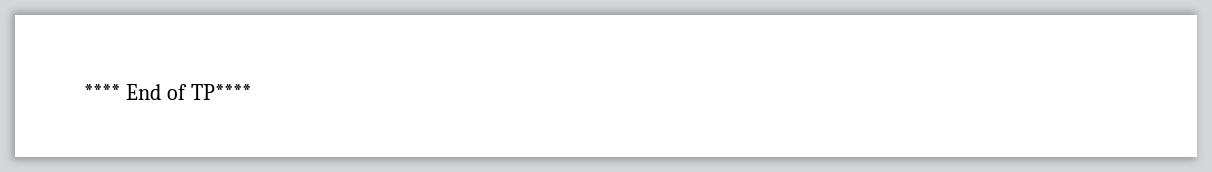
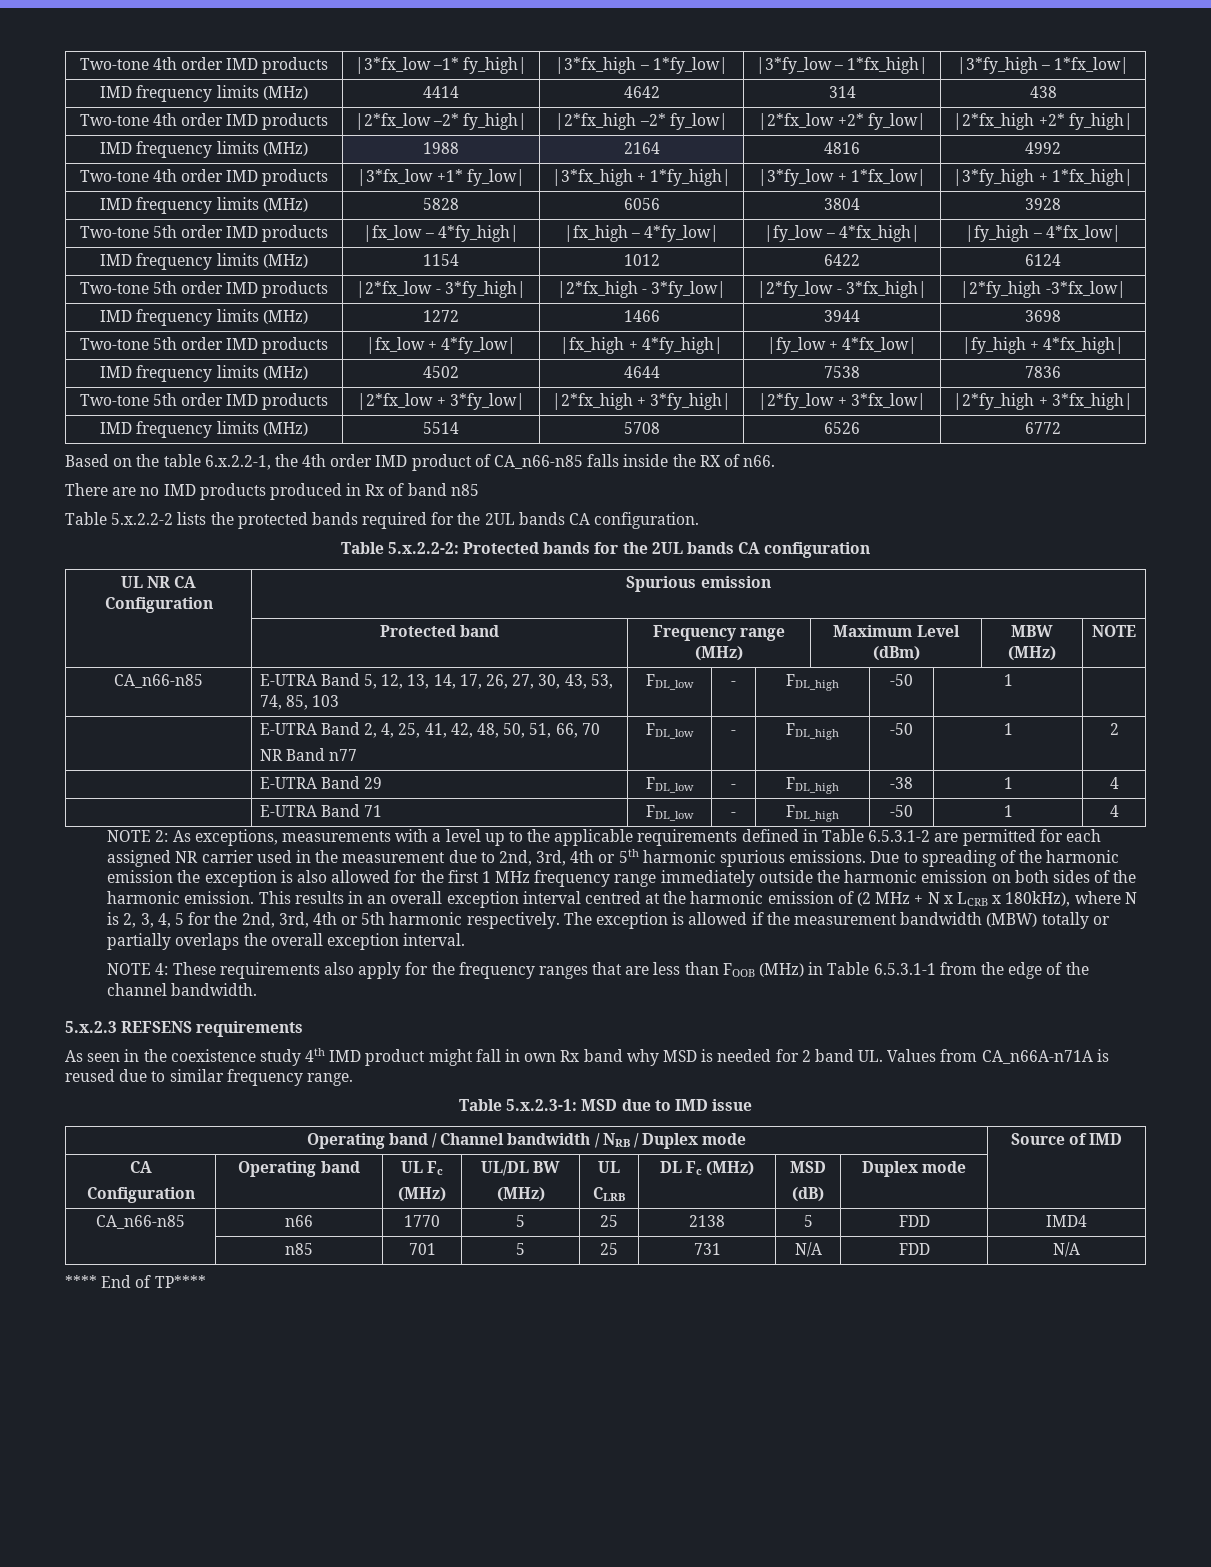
(84, 92) none -> [79,57,329,74] [354,57,528,74] [555,57,728,74] [755,57,929,74] [956,57,1130,74] [100,85,308,102] [423,86,459,98] [623,86,660,98] [828,86,856,98] [1029,86,1057,98] [79,113,329,130] [354,113,528,130] [555,113,728,130] [758,113,926,130] [953,113,1133,130] [100,141,308,158] [423,142,459,154] [623,142,660,154] [824,142,860,154] [1025,142,1061,154] [79,169,329,186] [357,169,525,186] [551,169,732,186] [758,169,926,186] [953,169,1133,186] [100,197,308,214] [423,198,459,210] [623,198,660,210] [824,198,860,210] [1025,198,1061,210] [79,225,329,242] [363,225,519,242] [563,225,720,242] [764,225,920,242] [965,225,1121,242] [100,253,308,270] [423,254,459,266] [623,254,660,266] [824,254,860,266] [1025,254,1061,266] [79,281,329,298] [356,281,526,298] [556,281,727,298] [757,281,927,298] [960,281,1126,298] [100,309,308,326] [423,310,459,322] [623,310,660,322] [824,310,860,322] [1025,310,1061,322] [79,337,329,354] [365,337,517,354] [560,337,723,354] [766,337,918,354] [961,337,1125,354] [100,365,308,382] [423,366,459,378] [623,366,660,378] [824,366,860,378] [1025,366,1061,378] [79,393,329,410] [357,393,525,410] [551,393,732,410] [758,393,926,410] [953,393,1133,410] [100,421,308,438] [423,422,459,434] [623,422,660,434] [824,422,860,434] [1025,422,1061,434] [65,454,776,471] [65,483,479,500] [65,512,700,529] [340,542,871,558] [120,576,197,588] [104,597,213,613] [626,576,771,592] [379,625,500,637] [652,625,786,641] [695,646,743,661] [833,625,960,637] [872,646,920,661] [1011,625,1053,637] [1008,646,1056,661] [1092,625,1136,637] [114,674,203,688] [259,673,613,689] [259,695,340,710] [646,674,694,690] [731,681,736,686] [786,674,839,691] [890,674,913,686] [1003,674,1013,686] [259,722,600,738] [259,748,358,761] [646,723,694,739] [731,730,736,735] [786,723,839,740] [890,723,913,735] [1003,723,1013,735] [1109,723,1119,735] [259,776,383,789] [646,777,694,793] [731,784,736,789] [786,777,839,794] [890,777,913,789] [1003,777,1013,789] [1109,777,1119,789] [259,804,383,817] [646,805,694,821] [731,812,736,817] [786,805,839,822] [890,805,913,817] [1003,805,1013,817] [1109,805,1119,817] [107,829,1101,846] [107,849,1120,867] [107,870,1137,887] [107,891,1137,908] [107,912,1110,929] [107,933,466,950] [107,962,1089,979] [107,983,258,996] [65,1021,304,1037] [65,1048,1109,1066] [65,1069,353,1086] [458,1099,753,1111] [306,1133,747,1149] [1010,1133,1123,1145] [129,1161,152,1173] [86,1187,195,1203] [238,1161,360,1177] [400,1161,444,1175] [398,1187,446,1202] [480,1161,561,1176] [496,1187,545,1202] [598,1161,620,1173] [593,1187,625,1201] [659,1161,755,1176] [790,1161,826,1173] [792,1187,824,1202] [861,1161,967,1177] [96,1215,185,1229] [285,1215,313,1227] [404,1215,440,1227] [516,1215,525,1227] [600,1215,618,1227] [689,1215,725,1227] [803,1215,813,1227] [898,1215,930,1227] [1046,1215,1087,1227] [285,1243,313,1255] [408,1243,436,1255] [516,1243,525,1255] [600,1243,618,1255] [693,1243,721,1255] [794,1242,822,1257] [898,1243,930,1255] [1053,1242,1080,1257] Two-tone 4th order IMD products | |3*fx_low –1* fy_high| | |3*fx_high – 1*fy_low| | |3*fy_low – 1*fx_high| | |3*fy_high – 1*fx_low| // IMD frequency limits (MHz) | 4414 | 4642 | 314 | 438 // Two-tone 4th order IMD products | |2*fx_low –2* fy_high| | |2*fx_high –2* fy_low| | |2*fx_low +2* fy_low| | |2*fx_high +2* fy_high| // IMD frequency limits (MHz) | 1988 | 2164 | 4816 | 4992 // Two-tone 4th order IMD products | |3*fx_low +1* fy_low| | |3*fx_high + 1*fy_high| | |3*fy_low + 1*fx_low| | |3*fy_high + 1*fx_high| // IMD frequency limits (MHz) | 5828 | 6056 | 3804 | 3928 // Two-tone 5th order IMD products | |fx_low – 4*fy_high| | |fx_high – 4*fy_low| | |fy_low – 4*fx_high| | |fy_high – 4*fx_low| // IMD frequency limits (MHz) | 1154 | 1012 | 6422 | 6124 // Two-tone 5th order IMD products | |2*fx_low - 3*fy_high| | |2*fx_high - 3*fy_low| | |2*fy_low - 3*fx_high| | |2*fy_high -3*fx_low| // IMD frequency limits (MHz) | 1272 | 1466 | 3944 | 3698 // Two-tone 5th order IMD products | |fx_low + 4*fy_low| | |fx_high + 4*fy_high| | |fy_low + 4*fx_low| | |fy_high + 4*fx_high| // IMD frequency limits (MHz) | 4502 | 4644 | 7538 | 7836 // Two-tone 5th order IMD products | |2*fx_low + 3*fy_low| | |2*fx_high + 3*fy_high| | |2*fy_low + 3*fx_low| | |2*fy_high + 3*fx_high| // IMD frequency limits (MHz) | 5514 | 5708 | 6526 | 6772 // Based on the table 6.x.2.2-1, the 4th order IMD product of CA_n66-n85 falls inside the RX of n66. // There are no IMD products produced in Rx of band n85 // Table 5.x.2.2-2 lists the protected bands required for the 2UL bands CA configuration. // Table 5.x.2.2-2: Protected bands for the 2UL bands CA configuration // UL NR CA Configuration | Spurious emission // | Protected band | Frequency range (MHz) | Maximum Level (dBm) | MBW (MHz) | NOTE // CA_n66-n85 | E-UTRA Band 5, 12, 13, 14, 17, 26, 27, 30, 43, 53, 74, 85, 103 | FDL_low | - | FDL_high | -50 | 1 | // | E-UTRA Band 2, 4, 25, 41, 42, 48, 50, 51, 66, 70 // NR Band n77 | FDL_low | - | FDL_high | -50 | 1 | 2 // | E-UTRA Band 29 | FDL_low | - | FDL_high | -38 | 1 | 4 // | E-UTRA Band 71 | FDL_low | - | FDL_high | -50 | 1 | 4 // NOTE 2: As exceptions, measurements with a level up to the applicable requirements defined in Table 6.5.3.1-2 are permitted for each assigned NR carrier used in the measurement due to 2nd, 3rd, 4th or 5th harmonic spurious emissions. Due to spreading of the harmonic emission the exception is also allowed for the first 1 MHz frequency range immediately outside the harmonic emission on both sides of the harmonic emission. This results in an overall exception interval centred at the harmonic emission of (2 MHz + N x LCRB x 180kHz), where N is 2, 3, 4, 5 for the 2nd, 3rd, 4th or 5th harmonic respectively. The exception is allowed if the measurement bandwidth (MBW) totally or partially overlaps the overall exception interval. // NOTE 4: These requirements also apply for the frequency ranges that are less than FOOB (MHz) in Table 6.5.3.1-1 from the edge of the channel bandwidth. // 5.x.2.3 REFSENS requirements // As seen in the coexistence study 4th IMD product might fall in own Rx band why MSD is needed for 2 band UL. Values from CA_n66A-n71A is reused due to similar frequency range. // Table 5.x.2.3-1: MSD due to IMD issue // Operating band / Channel bandwidth / NRB / Duplex mode | Source of IMD // CA // Configuration | Operating band | UL Fc // (MHz) | UL/DL BW // (MHz) | UL // CLRB | DL Fc (MHz) | MSD // (dB) | Duplex mode | // CA_n66-n85 | n66 | 1770 | 5 | 25 | 2138 | 5 | FDD | IMD4 // | n85 | 701 | 5 | 25 | 731 | N/A | FDD | N/A //

